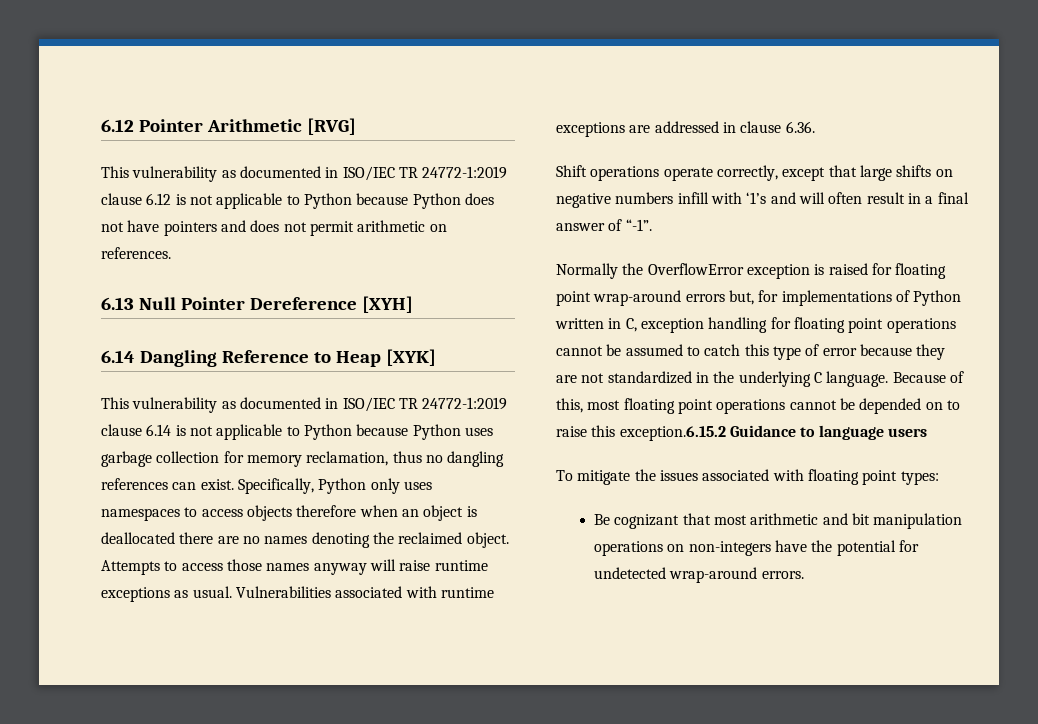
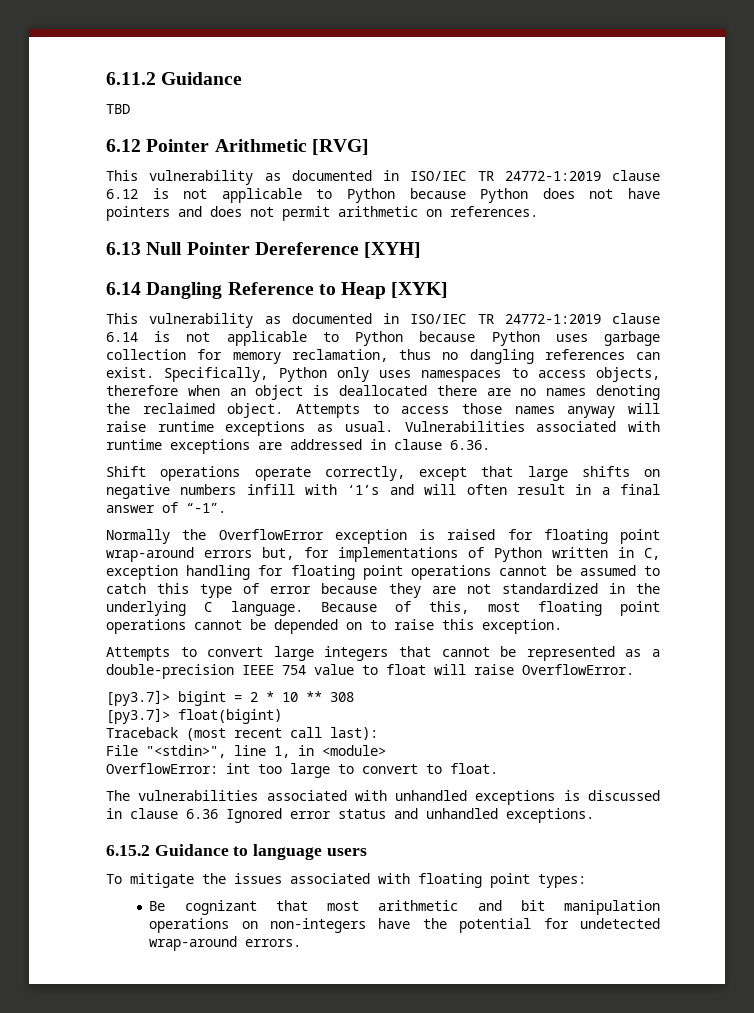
(101, 125) none -> [106,72,243,85] [106,104,130,114] 6.11.2 Guidance // TBD //
[246,505,292,521] objects -> [596,367,660,382] objects,
[619,426,726,441] exception.6.15.2 -> [482,619,562,634] [106,646,661,661] [106,664,634,679] [106,690,354,706] [106,708,282,724] [106,727,378,741] [106,745,386,758] [106,763,498,778] [106,790,660,805] [106,808,594,823] [106,845,150,856] exception. // Attempts to convert large integers that cannot be represented as a double-precision IEEE 754 value to float will raise OverflowError. // [py3.7]> bigint = 2 * 10 ** 308 // [py3.7]> float(bigint) // Traceback (most recent call last): // File "<stdin>", line 1, in <module> // OverflowError: int too large to convert to float. // The vulnerabilities associated with unhandled exceptions is discussed in clause 6.36 Ignored error status and unhandled exceptions. // 6.15.2

